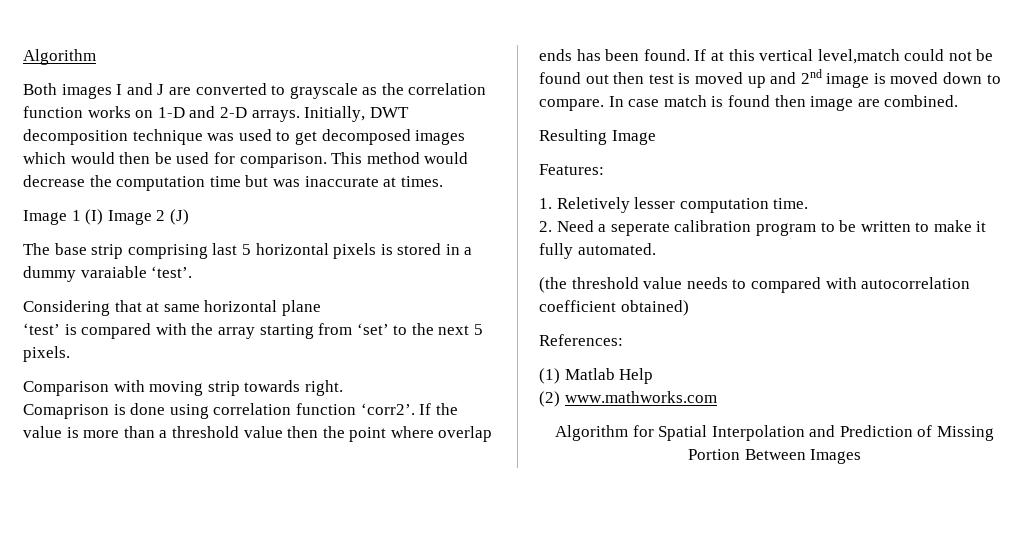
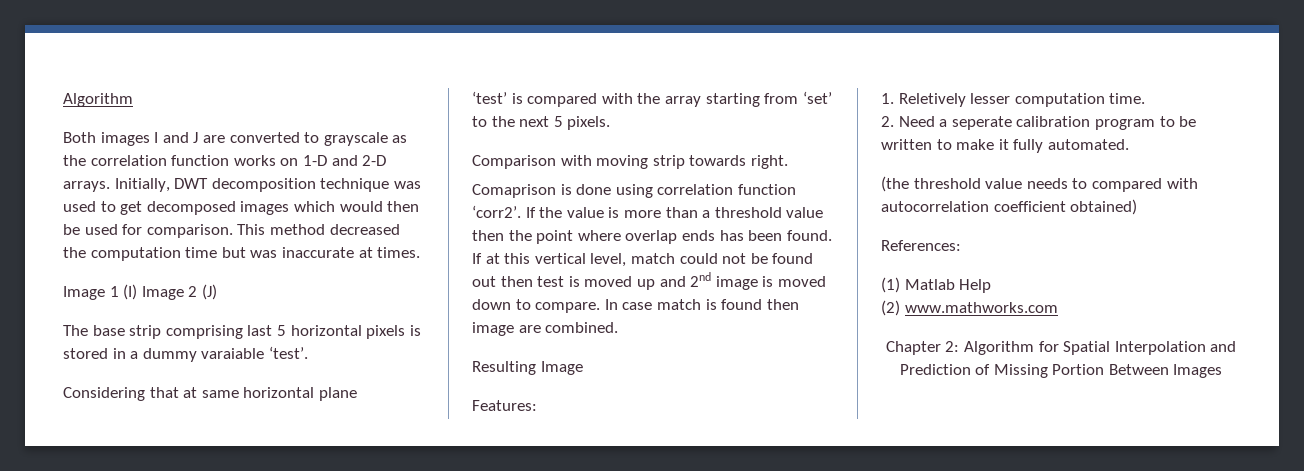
[424,152,469,164] [23,175,85,187] would decrease -> [329,224,400,235] decreased
[817,49,900,64] level,match -> [590,253,675,267] level, match
(717, 397) none -> [885,341,960,355] Chapter 2:

